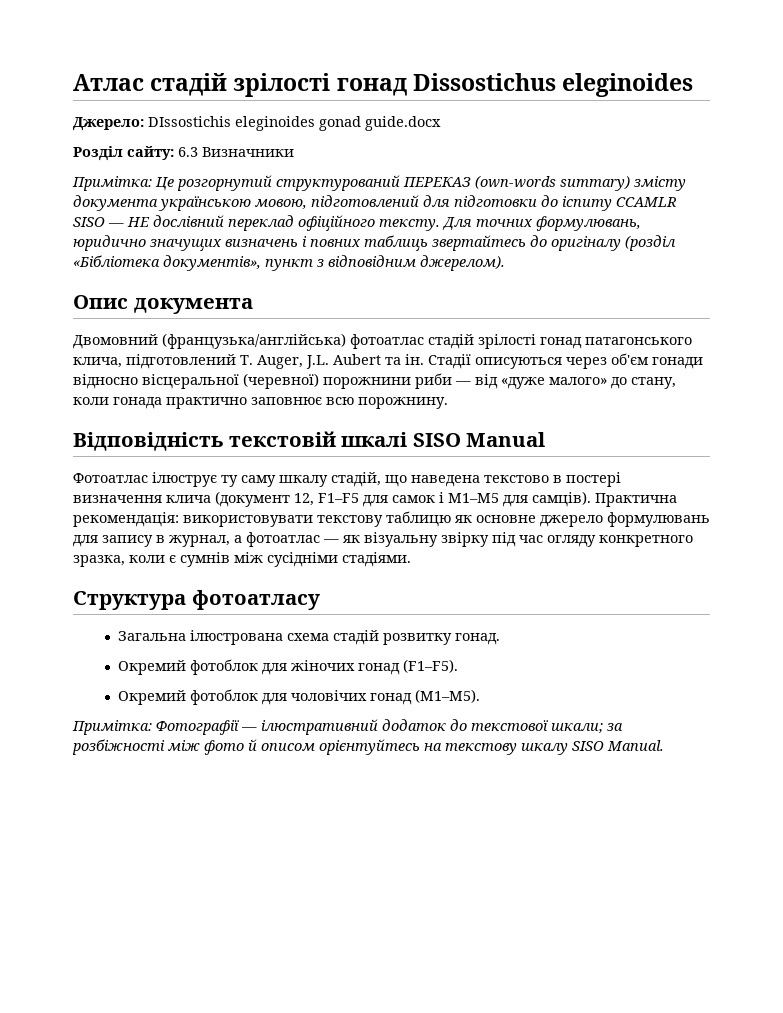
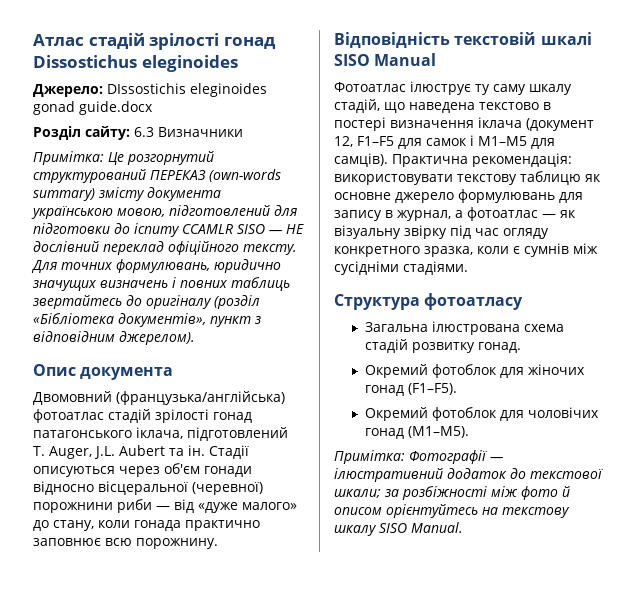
[73,357,122,368] клича, -> [136,427,183,439] іклача,
[166,495,211,503] клича -> [478,117,522,128] іклача

